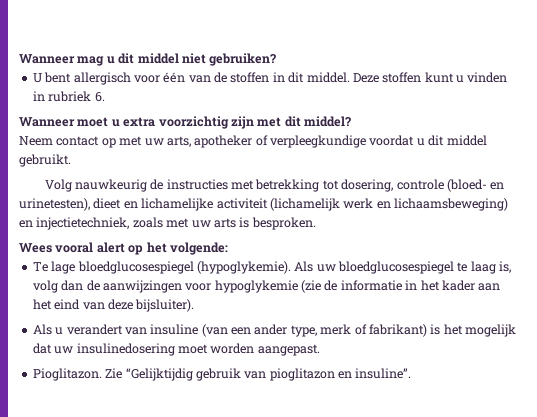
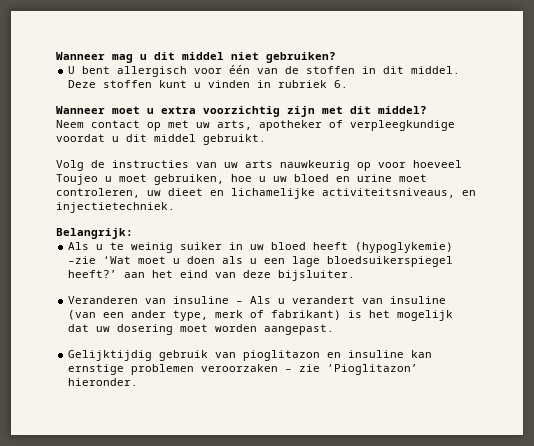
[74,179,147,192] nauwkeurig -> (84, 165) none
[231,179,505,192] [19,198,508,211] [19,217,316,230] [19,242,228,255] [32,261,512,274] [32,280,475,293] met betrekking tot dosering, controle (bloed- en urinetesten), dieet en lichamelijke activiteit (lichamelijk werk en lichaamsbeweging) en injectietechniek, zoals met uw arts is besproken. // Wees vooral alert op het volgende: // Te lage bloedglucosespiegel (hypoglykemie). Als uw bloedglucosespiegel te laag is, volg dan de aanwijzingen voor hypoglykemie (zie de informatie in het kader -> [196,160,462,171] [56,174,427,185] [56,188,476,199] [56,202,175,213] [56,228,133,239] [68,242,454,253] [68,256,454,267] [68,270,118,278] van uw arts nauwkeurig op voor hoeveel Toujeo u moet gebruiken, hoe u uw bloed en urine moet controleren, uw dieet en lichamelijke activiteitsniveaus, en injectietechniek. // Belangrijk: // Als u te weinig suiker in uw bloed heeft (hypoglykemie) –zie ‘Wat moet u doen als u een lage bloedsuikerspiegel heeft?’
[135,299,195,312] bijsluiter). // -> [278,270,356,281] [68,296,244,304] bijsluiter. // Veranderen van insuline –
[76,343,175,356] insulinedosering -> [117,324,174,335] dosering
[32,368,193,381] Pioglitazon. Zie “Gelijktijdig -> [68,350,153,361] Gelijktijdig
[355,368,412,379] insuline”. -> [348,350,433,358] [68,364,419,375] [68,378,139,386] insuline kan ernstige problemen veroorzaken – zie ‘Pioglitazon’ hieronder.

